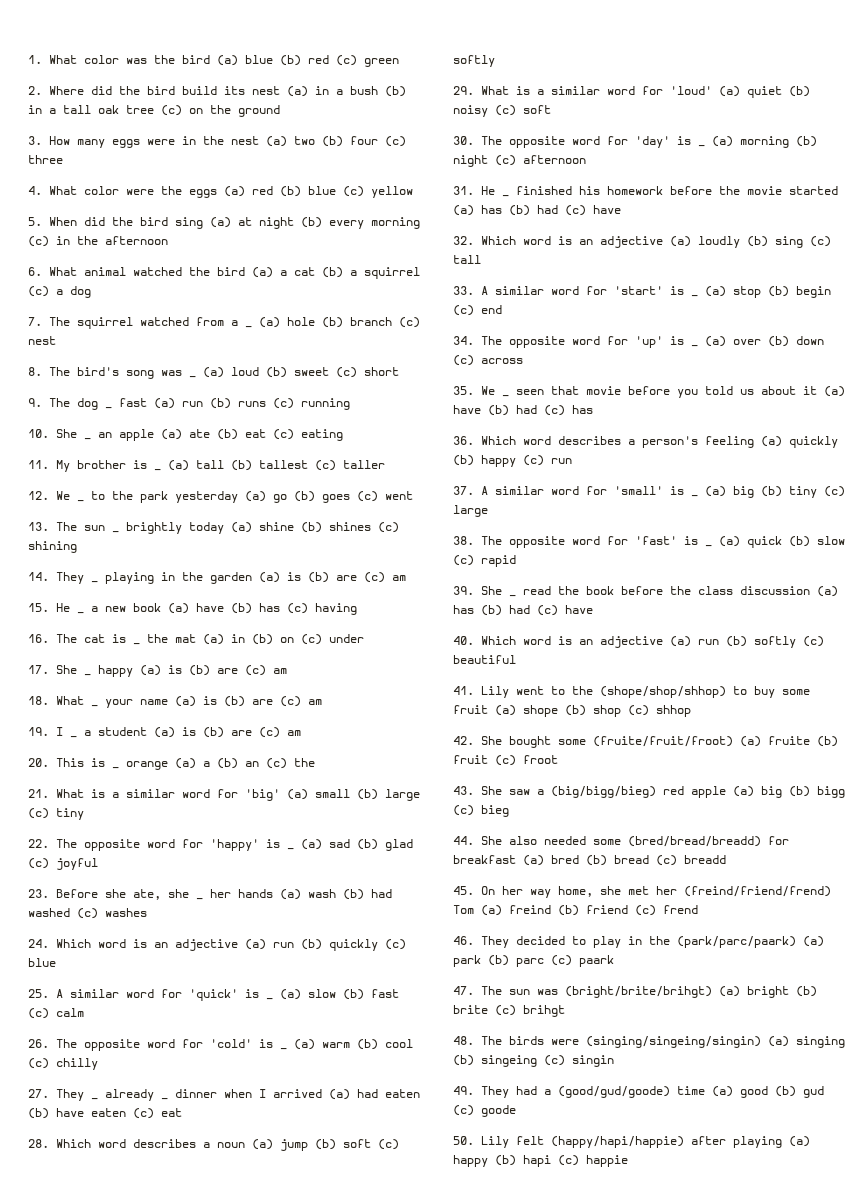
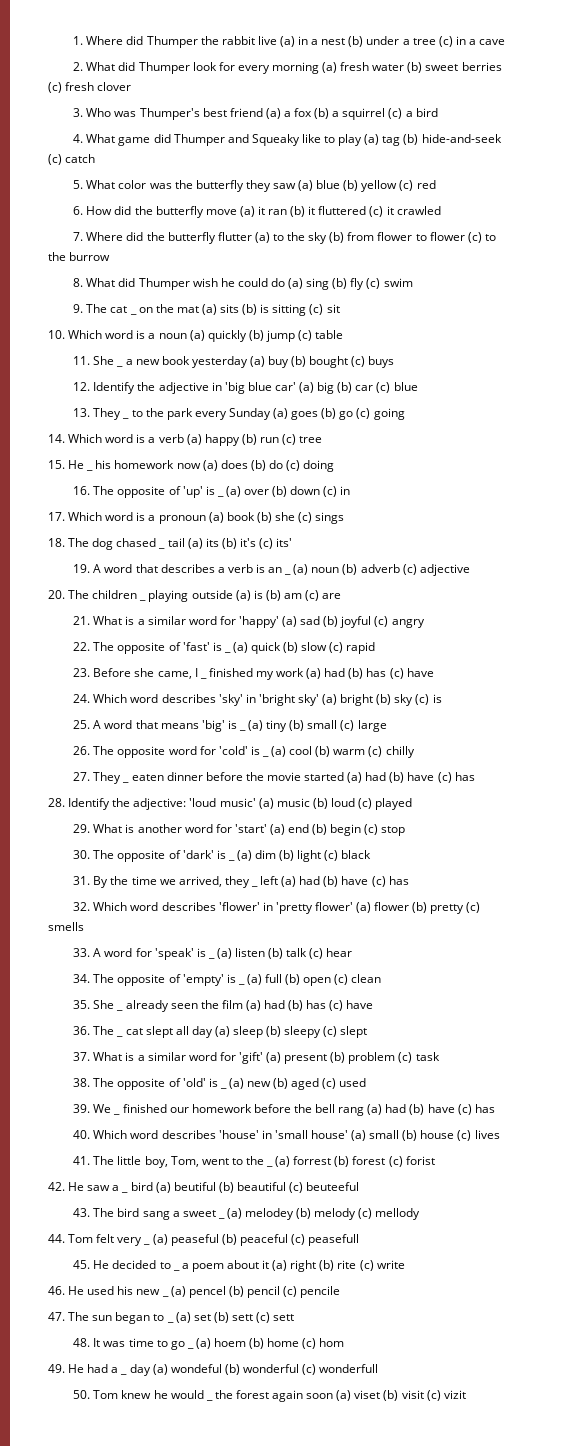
[49,55,399,67] [28,86,406,97] [28,105,280,117] [28,136,406,148] [28,155,63,164] [28,186,413,198] [28,217,420,229] [28,236,168,247] [28,267,315,278] What color was the bird (a) blue (b) red (c) green // 2. Where did the bird build its nest (a) in a bush (b) in a tall oak tree (c) on the ground // 3. How many eggs were in the nest (a) two (b) four (c) three // 4. What color were the eggs (a) red (b) blue (c) yellow // 5. When did the bird sing (a) at night (b) every morning (c) in the afternoon // 6. What animal watched the bird (a) a cat -> [86,36,506,48] [73,62,502,74] [48,82,132,93] [73,108,313,120] Where did Thumper the rabbit live (a) in a nest (b) under a tree (c) in a cave // 2. What did Thumper look for every morning (a) fresh water (b) sweet berries (c) fresh clover // 3. Who was Thumper's best friend (a) a fox
[70,286,91,298] [28,317,238,329] [245,317,420,328] [28,336,56,345] [28,367,182,379] [189,367,399,378] [28,398,112,410] [119,398,350,410] [28,429,77,438] [84,438,91,440] [98,429,343,441] [28,460,147,472] [154,460,385,471] [28,491,70,500] [77,500,84,502] [91,491,413,503] [28,522,105,531] [112,522,399,534] [28,541,77,553] [28,572,406,584] [28,603,70,612] [77,612,84,614] [91,603,357,615] [28,634,126,643] [133,643,140,645] [147,634,364,645] [28,665,77,674] [84,665,287,677] [28,696,84,705] [91,696,322,708] [28,727,63,736] [70,736,77,738] [84,727,301,738] [28,758,105,767] [112,758,315,770] dog // 7. The squirrel watched from a _ (a) hole (b) branch (c) nest // 8. The bird's song was _ (a) loud (b) sweet (c) short // 9. The dog _ fast (a) run (b) runs (c) running // 10. She _ an apple (a) ate (b) eat (c) eating // 11. My brother is _ (a) tall (b) tallest (c) taller // 12. We _ to the park yesterday (a) go (b) goes (c) went // 13. The sun _ brightly today (a) shine (b) shines (c) shining // 14. They _ playing in the garden (a) is (b) are (c) am // 15. He _ a new book (a) have (b) has (c) having // 16. The cat is _ the mat (a) in (b) on (c) under // 17. She _ happy (a) is (b) are (c) am // 18. What _ your name (a) is (b) are (c) am // 19. I _ a student (a) is (b) are (c) am // 20. This is _ orange (a) a (b) an (c) the -> [415,108,438,117] [73,134,502,146] [48,154,96,165] [73,180,436,192] [73,206,441,218] [73,232,496,244] [48,252,111,261] [73,278,413,290] [73,304,128,313] [129,313,137,315] [138,304,340,316] [48,330,344,342] [73,356,115,365] [116,365,124,367] [125,356,395,368] [73,382,418,394] [73,408,130,420] [131,408,405,420] [48,434,323,446] [48,460,85,469] [86,469,94,471] [95,460,335,472] [73,486,215,498] [216,486,351,497] [48,512,345,524] [48,538,157,550] [158,547,166,549] [167,538,293,549] [73,564,283,573] [284,564,470,576] [48,590,138,599] [139,590,342,602] bird // 4. What game did Thumper and Squeaky like to play (a) tag (b) hide-and-seek (c) catch // 5. What color was the butterfly they saw (a) blue (b) yellow (c) red // 6. How did the butterfly move (a) it ran (b) it fluttered (c) it crawled // 7. Where did the butterfly flutter (a) to the sky (b) from flower to flower (c) to the burrow // 8. What did Thumper wish he could do (a) sing (b) fly (c) swim // 9. The cat _ on the mat (a) sits (b) is sitting (c) sit // 10. Which word is a noun (a) quickly (b) jump (c) table // 11. She _ a new book yesterday (a) buy (b) bought (c) buys // 12. Identify the adjective in 'big blue car' (a) big (b) car (c) blue // 13. They _ to the park every Sunday (a) goes (b) go (c) going // 14. Which word is a verb (a) happy (b) run (c) tree // 15. He _ his homework now (a) does (b) do (c) doing // 16. The opposite of 'up' is _ (a) over (b) down (c) in // 17. Which word is a pronoun (a) book (b) she (c) sings // 18. The dog chased _ tail (a) its (b) it's (c) its' // 19. A word that describes a verb is an _ (a) noun (b) adverb (c) adjective // 20. The children _ playing outside (a) is (b) am (c) are
[245,789,420,801] [28,808,84,820] [28,839,280,851] [287,839,413,851] [28,858,98,870] [28,889,189,900] [196,898,203,900] [210,889,392,900] [28,908,147,919] [28,939,406,951] [28,958,56,967] [28,989,259,1001] [266,989,399,1000] [28,1008,84,1019] 'big' (a) small (b) large (c) tiny // 22. The opposite word for 'happy' is _ (a) sad (b) glad (c) joyful // 23. Before she ate, she _ her hands (a) wash (b) had washed (c) washes // 24. Which word is an adjective (a) run (b) quickly (c) blue // 25. A similar word for 'quick' is _ (a) slow (b) fast (c) calm -> [238,616,425,628] [73,642,222,654] [223,642,376,654] [73,668,198,679] [199,677,207,679] [208,668,434,680] [73,694,442,706] [73,720,237,732] [238,720,387,732] 'happy' (a) sad (b) joyful (c) angry // 22. The opposite of 'fast' is _ (a) quick (b) slow (c) rapid // 23. Before she came, I _ finished my work (a) had (b) has (c) have // 24. Which word describes 'sky' in 'bright sky' (a) bright (b) sky (c) is // 25. A word that means 'big' is _ (a) tiny (b) small (c) large
[322,1039,413,1050] warm (b) cool -> [289,746,366,757] cool (b) warm
[105,1089,168,1101] [175,1089,420,1100] [28,1108,182,1119] [28,1139,399,1151] [453,55,495,67] [453,86,810,98] [453,105,551,117] [453,136,691,148] [698,136,817,148] [453,155,586,167] [453,186,495,195] [502,195,509,197] [516,186,838,195] [453,205,621,216] [453,236,831,248] [453,255,481,264] [453,286,684,295] [691,286,831,298] [453,305,502,316] [453,336,684,348] [691,336,824,347] [453,355,523,366] [453,386,495,395] [502,395,509,397] [516,386,845,398] [453,405,593,416] [453,436,838,448] [453,455,572,467] [453,486,684,495] [691,486,845,498] [453,505,488,517] [453,536,698,548] [705,536,845,548] [453,555,516,567] [453,586,502,595] [509,595,516,597] [523,586,838,597] [453,605,593,616] [453,636,824,648] [453,655,516,664] [453,686,810,698] [453,705,691,717] [453,736,838,748] [453,755,558,766] [453,786,845,798] [453,805,509,817] [453,836,789,847] [453,855,726,866] [453,886,831,898] [453,905,698,916] [453,936,824,948] [453,955,614,967] [453,986,817,998] [453,1005,565,1017] [453,1036,845,1048] [453,1055,614,1067] already _ dinner when I arrived (a) had eaten (b) have eaten (c) eat // 28. Which word describes a noun (a) jump (b) soft (c) softly // 29. What is a similar word for 'loud' (a) quiet (b) noisy (c) soft // 30. The opposite word for 'day' is _ (a) morning (b) night (c) afternoon // 31. He _ finished his homework before the movie started (a) has (b) had (c) have // 32. Which word is an adjective (a) loudly (b) sing (c) tall // 33. A similar word for 'start' is _ (a) stop (b) begin (c) end // 34. The opposite word for 'up' is _ (a) over (b) down (c) across // 35. We _ seen that movie before you told us about it (a) have (b) had (c) has // 36. Which word describes a person's feeling (a) quickly (b) happy (c) run // 37. A similar word for 'small' is _ (a) big (b) tiny (c) large // 38. The opposite word for 'fast' is _ (a) quick (b) slow (c) rapid // 39. She _ read the book before the class discussion (a) has (b) had (c) have // 40. Which word is an adjective (a) run (b) softly (c) beautiful // 41. Lily went to the (shope/shop/shhop) to buy some fruit (a) shope (b) shop (c) shhop // 42. She bought some (fruite/fruit/froot) (a) fruite (b) fruit (c) froot // 43. She saw a (big/bigg/bieg) red apple (a) big (b) bigg (c) bieg // 44. She also needed some (bred/bread/breadd) for breakfast (a) bred (b) bread (c) breadd // 45. On her way home, she met her (freind/friend/frend) Tom (a) freind (b) friend (c) frend // 46. They decided to play in the (park/parc/paark) (a) park (b) parc (c) paark // 47. The sun was (bright/brite/brihgt) (a) bright (b) brite (c) brihgt // 48. The birds were (singing/singeing/singin) (a) singing (b) singeing (c) singin -> [131,772,475,783] [48,798,413,810] [73,824,406,836] [73,850,226,862] [227,850,372,862] [73,876,258,888] [260,876,409,887] [73,902,481,914] [48,922,84,931] [73,948,206,960] [207,948,353,959] [73,974,236,986] [237,974,382,986] [73,1000,115,1009] [116,1000,374,1012] [73,1026,115,1035] [116,1035,124,1037] [125,1026,368,1038] [73,1052,440,1064] [73,1078,218,1090] [219,1078,367,1090] [73,1104,112,1113] [113,1113,121,1115] [122,1104,495,1116] [73,1130,500,1141] [73,1156,264,1168] [266,1156,435,1167] [48,1182,120,1191] [121,1191,129,1193] [130,1182,360,1193] [73,1208,216,1220] [217,1208,421,1220] [48,1234,360,1246] [73,1260,171,1269] [172,1269,180,1271] [181,1260,405,1272] [48,1286,161,1295] [161,1286,341,1298] [48,1312,165,1324] [166,1312,295,1323] [73,1338,345,1350] eaten dinner before the movie started (a) had (b) have (c) has // 28. Identify the adjective: 'loud music' (a) music (b) loud (c) played // 29. What is another word for 'start' (a) end (b) begin (c) stop // 30. The opposite of 'dark' is _ (a) dim (b) light (c) black // 31. By the time we arrived, they _ left (a) had (b) have (c) has // 32. Which word describes 'flower' in 'pretty flower' (a) flower (b) pretty (c) smells // 33. A word for 'speak' is _ (a) listen (b) talk (c) hear // 34. The opposite of 'empty' is _ (a) full (b) open (c) clean // 35. She _ already seen the film (a) had (b) has (c) have // 36. The _ cat slept all day (a) sleep (b) sleepy (c) slept // 37. What is a similar word for 'gift' (a) present (b) problem (c) task // 38. The opposite of 'old' is _ (a) new (b) aged (c) used // 39. We _ finished our homework before the bell rang (a) had (b) have (c) has // 40. Which word describes 'house' in 'small house' (a) small (b) house (c) lives // 41. The little boy, Tom, went to the _ (a) forrest (b) forest (c) forist // 42. He saw a _ bird (a) beutiful (b) beautiful (c) beuteeful // 43. The bird sang a sweet _ (a) melodey (b) melody (c) mellody // 44. Tom felt very _ (a) peaseful (b) peaceful (c) peasefull // 45. He decided to _ a poem about it (a) right (b) rite (c) write // 46. He used his new _ (a) pencel (b) pencil (c) pencile // 47. The sun began to _ (a) set (b) sett (c) sett // 48. It was time to go _ (a) hoem (b) home (c) hom
[481,1086,509,1098] They -> [68,1364,85,1373] He
[558,1086,824,1098] [453,1105,516,1117] [453,1136,810,1148] [453,1155,628,1167] (good/gud/goode) time (a) good (b) gud (c) goode // 50. Lily felt (happy/hapi/happie) after playing (a) happy (b) hapi (c) happie -> [120,1364,379,1376] [73,1390,204,1399] [205,1399,213,1401] [214,1390,466,1402] _ day (a) wondeful (b) wonderful (c) wonderfull // 50. Tom knew he would _ the forest again soon (a) viset (b) visit (c) vizit

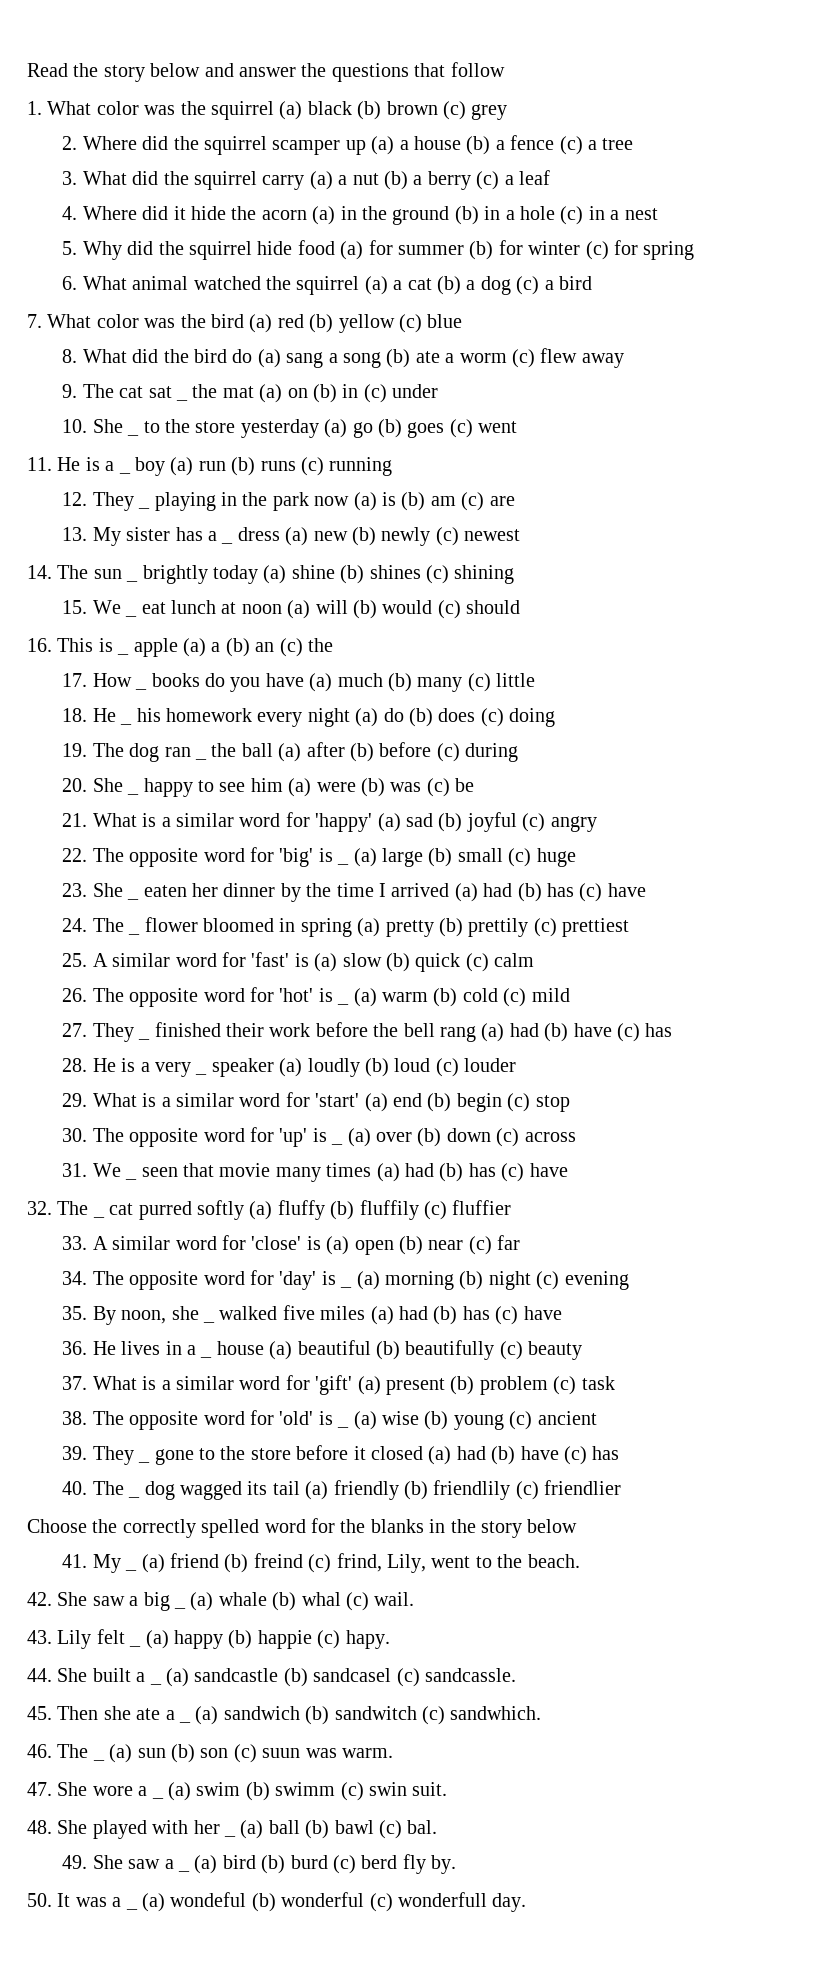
[73,36,506,48] [73,62,502,74] [48,82,132,93] [73,108,386,120] 1. Where did Thumper the rabbit live (a) in a nest (b) under a tree (c) in a cave // 2. What did Thumper look for every morning (a) fresh water (b) sweet berries (c) fresh clover // 3. Who was Thumper's best friend (a) a fox (b) a squirrel -> [27,62,505,82] [27,101,508,120] [62,135,634,155] [62,170,550,190] [62,206,658,225] [62,240,695,260] [62,276,511,295] Read the story below and answer the questions that follow // 1. What color was the squirrel (a) black (b) brown (c) grey // 2. Where did the squirrel scamper up (a) a house (b) a fence (c) a tree // 3. What did the squirrel carry (a) a nut (b) a berry (c) a leaf // 4. Where did it hide the acorn (a) in the ground (b) in a hole (c) in a nest // 5. Why did the squirrel hide food (a) for summer (b) for winter (c) for spring // 6. What animal watched the squirrel (a) a cat (b) a dog
[73,134,502,146] [48,154,96,165] [73,180,436,192] [73,206,441,218] [73,232,496,244] [48,252,111,261] [73,278,413,290] 4. What game did Thumper and Squeaky like to play (a) tag (b) hide-and-seek (c) catch // 5. What color was the butterfly they saw (a) blue (b) yellow (c) red // 6. How did the butterfly move (a) it ran (b) it fluttered (c) it crawled // 7. Where did the butterfly flutter (a) to the sky (b) from flower to flower (c) to the burrow // 8. What did Thumper wish he could do (a) sing (b) fly (c) swim -> [27,314,463,333] [62,348,624,368] 7. What color was the bird (a) red (b) yellow (c) blue // 8. What did the bird do (a) sang a song (b) ate a worm (c) flew away
[129,313,137,315] [138,307,153,313] _ on -> [148,386,172,398] [175,398,188,401] sat _
[220,304,340,316] [48,330,344,342] [73,356,115,365] [116,365,124,367] [125,356,395,368] [73,382,418,394] [73,408,130,420] [131,408,405,420] [48,434,323,446] [48,460,85,469] [86,469,94,471] [95,460,335,472] [73,486,215,498] [216,486,351,497] [48,512,345,524] [48,538,157,550] [158,547,166,549] [167,538,293,549] [73,564,283,573] [284,564,470,576] [48,590,138,599] [139,590,233,602] sits (b) is sitting (c) sit // 10. Which word is a noun (a) quickly (b) jump (c) table // 11. She _ a new book yesterday (a) buy (b) bought (c) buys // 12. Identify the adjective in 'big blue car' (a) big (b) car (c) blue // 13. They _ to the park every Sunday (a) goes (b) go (c) going // 14. Which word is a verb (a) happy (b) run (c) tree // 15. He _ his homework now (a) does (b) do (c) doing // 16. The opposite of 'up' is _ (a) over (b) down (c) in // 17. Which word is a pronoun (a) book (b) she (c) sings // 18. The dog chased _ tail (a) its (b) it's (c) its' // 19. A word that describes a verb is an _ (a) noun (b) adverb (c) adjective // 20. The children _ playing outside -> [287,384,439,403] [62,419,123,433] [127,433,140,436] [143,419,518,438] [27,457,115,471] [118,457,393,476] [62,492,350,511] on (b) in (c) under // 10. She _ to the store yesterday (a) go (b) goes (c) went // 11. He is a _ boy (a) run (b) runs (c) running // 12. They _ playing in the park now
(342, 596) none -> [62,527,217,546] [221,541,234,544] [237,527,521,546] [27,565,122,579] [126,565,515,584] [62,600,121,614] [125,614,138,617] [141,600,521,619] [27,638,113,652] [117,638,333,657] [62,673,132,687] [135,687,148,690] [151,673,536,692] [62,708,116,722] [120,722,133,725] [136,708,556,727] [62,743,191,762] [194,757,207,760] [211,742,519,762] [62,778,123,792] [127,778,475,797] // 13. My sister has a _ dress (a) new (b) newly (c) newest // 14. The sun _ brightly today (a) shine (b) shines (c) shining // 15. We _ eat lunch at noon (a) will (b) would (c) should // 16. This is _ apple (a) a (b) an (c) the // 17. How _ books do you have (a) much (b) many (c) little // 18. He _ his homework every night (a) do (b) does (c) doing // 19. The dog ran _ the ball (a) after (b) before (c) during // 20. She _ happy to see him (a) were (b) was (c) be
[168,642,222,651] [223,642,376,654] [73,668,198,679] [199,677,207,679] [208,668,305,680] of 'fast' is _ (a) quick (b) slow (c) rapid // 23. Before she came, I _ finished my work -> [203,847,333,867] [337,848,576,867] [62,883,123,897] [127,897,140,900] [143,883,450,902] word for 'big' is _ (a) large (b) small (c) huge // 23. She _ eaten her dinner by the time I arrived
[93,694,442,706] [73,720,237,732] [238,720,387,732] Which word describes 'sky' in 'bright sky' (a) bright (b) sky (c) is // 25. A word that means 'big' is _ (a) tiny (b) small (c) large -> [92,918,124,932] [128,932,141,935] [144,917,630,937] [62,952,535,972] The _ flower bloomed in spring (a) pretty (b) prettily (c) prettiest // 25. A similar word for 'fast' is (a) slow (b) quick (c) calm
[218,746,260,755] [261,746,415,758] [73,772,130,784] [131,772,345,781] 'cold' is _ (a) cool (b) warm (c) chilly // 27. They _ eaten dinner before the movie started -> [279,988,333,1002] [337,988,570,1007] [62,1023,151,1042] [154,1022,476,1042] 'hot' is _ (a) warm (b) cold (c) mild // 27. They _ finished their work before the bell rang
[68,798,310,810] Identify the adjective: 'loud music' (a) music -> [92,1058,360,1077] He is a very _ speaker (a) loudly
[375,798,413,810] played -> [464,1058,517,1072] louder
[137,824,182,833] another -> [161,1093,234,1107] a similar
[168,850,226,859] [227,850,372,862] [73,876,258,888] [260,876,409,887] of 'dark' is _ (a) dim (b) light (c) black // 31. By the time we arrived, they _ left (a) had (b) have (c) has -> [203,1127,327,1147] [331,1128,576,1147] [62,1163,121,1177] [125,1177,138,1180] [141,1163,568,1182] word for 'up' is _ (a) over (b) down (c) across // 31. We _ seen that movie many times (a) had (b) has (c) have
[93,902,481,914] [48,922,84,931] Which word describes 'flower' in 'pretty flower' (a) flower (b) pretty (c) smells -> [57,1201,89,1215] [92,1215,105,1218] [109,1200,512,1220] The _ cat purred softly (a) fluffy (b) fluffily (c) fluffier
[104,948,206,960] [207,948,353,959] [73,974,236,986] [237,974,382,986] [73,1000,115,1009] [116,1000,243,1012] word for 'speak' is _ (a) listen (b) talk (c) hear // 34. The opposite of 'empty' is _ (a) full (b) open (c) clean // 35. She _ already seen the film -> [112,1235,521,1255] [62,1270,336,1290] [340,1271,629,1290] [62,1306,199,1325] [202,1320,215,1323] [219,1305,366,1320] similar word for 'close' is (a) open (b) near (c) far // 34. The opposite word for 'day' is _ (a) morning (b) night (c) evening // 35. By noon, she _ walked five miles
[93,1026,115,1035] [116,1035,124,1037] [125,1026,368,1038] The _ cat slept all day (a) sleep (b) sleepy (c) slept -> [92,1341,196,1355] [200,1355,213,1358] [216,1340,583,1360] He lives in a _ house (a) beautiful (b) beautifully (c) beauty
[168,1078,181,1087] of -> [203,1410,274,1425] word for
[247,1078,367,1090] [73,1104,112,1113] [113,1113,121,1115] [122,1104,365,1116] new (b) aged (c) used // 39. We _ finished our homework before the bell rang -> [381,1411,597,1430] [62,1445,423,1465] wise (b) young (c) ancient // 39. They _ gone to the store before it closed
[93,1130,500,1141] [73,1156,264,1168] [266,1156,435,1167] [48,1182,120,1191] [121,1191,129,1193] [130,1182,360,1193] [73,1208,216,1220] [217,1208,421,1220] [48,1234,360,1246] [73,1260,171,1269] [172,1269,180,1271] [181,1260,405,1272] [48,1286,161,1295] [161,1286,341,1298] [48,1312,165,1324] [166,1312,295,1323] [73,1338,345,1350] [48,1364,119,1373] [120,1364,151,1376] Which word describes 'house' in 'small house' (a) small (b) house (c) lives // 41. The little boy, Tom, went to the _ (a) forrest (b) forest (c) forist // 42. He saw a _ bird (a) beutiful (b) beautiful (c) beuteeful // 43. The bird sang a sweet _ (a) melodey (b) melody (c) mellody // 44. Tom felt very _ (a) peaseful (b) peaceful (c) peasefull // 45. He decided to _ a poem about it (a) right (b) rite (c) write // 46. He used his new _ (a) pencel (b) pencil (c) pencile // 47. The sun began to _ (a) set (b) sett (c) sett // 48. It was time to go _ (a) hoem (b) home (c) hom // 49. He had a _ day -> [92,1481,124,1495] [128,1480,622,1500] [27,1518,578,1538] [62,1553,580,1573] [27,1592,415,1611] [27,1629,125,1649] [129,1630,390,1649] [27,1668,146,1682] [149,1668,516,1687] [27,1706,175,1720] [179,1706,542,1725] [27,1744,89,1758] [92,1744,393,1763] [27,1782,148,1796] [151,1782,448,1801] [27,1820,220,1839] [224,1820,438,1839] [62,1855,174,1869] [177,1854,457,1874] [27,1893,122,1907] [125,1907,138,1910] The _ dog wagged its tail (a) friendly (b) friendlily (c) friendlier // Choose the correctly spelled word for the blanks in the story below // 41. My _ (a) friend (b) freind (c) frind, Lily, went to the beach. // 42. She saw a big _ (a) whale (b) whal (c) wail. // 43. Lily felt _ (a) happy (b) happie (c) hapy. // 44. She built a _ (a) sandcastle (b) sandcasel (c) sandcassle. // 45. Then she ate a _ (a) sandwich (b) sandwitch (c) sandwhich. // 46. The _ (a) sun (b) son (c) suun was warm. // 47. She wore a _ (a) swim (b) swimm (c) swin suit. // 48. She played with her _ (a) ball (b) bawl (c) bal. // 49. She saw a _ (a) bird (b) burd (c) berd fly by. // 50. It was a _
[73,1390,204,1399] [205,1399,213,1401] [214,1390,466,1402] // 50. Tom knew he would _ the forest again soon (a) viset (b) visit (c) vizit -> [492,1893,527,1912] day.

